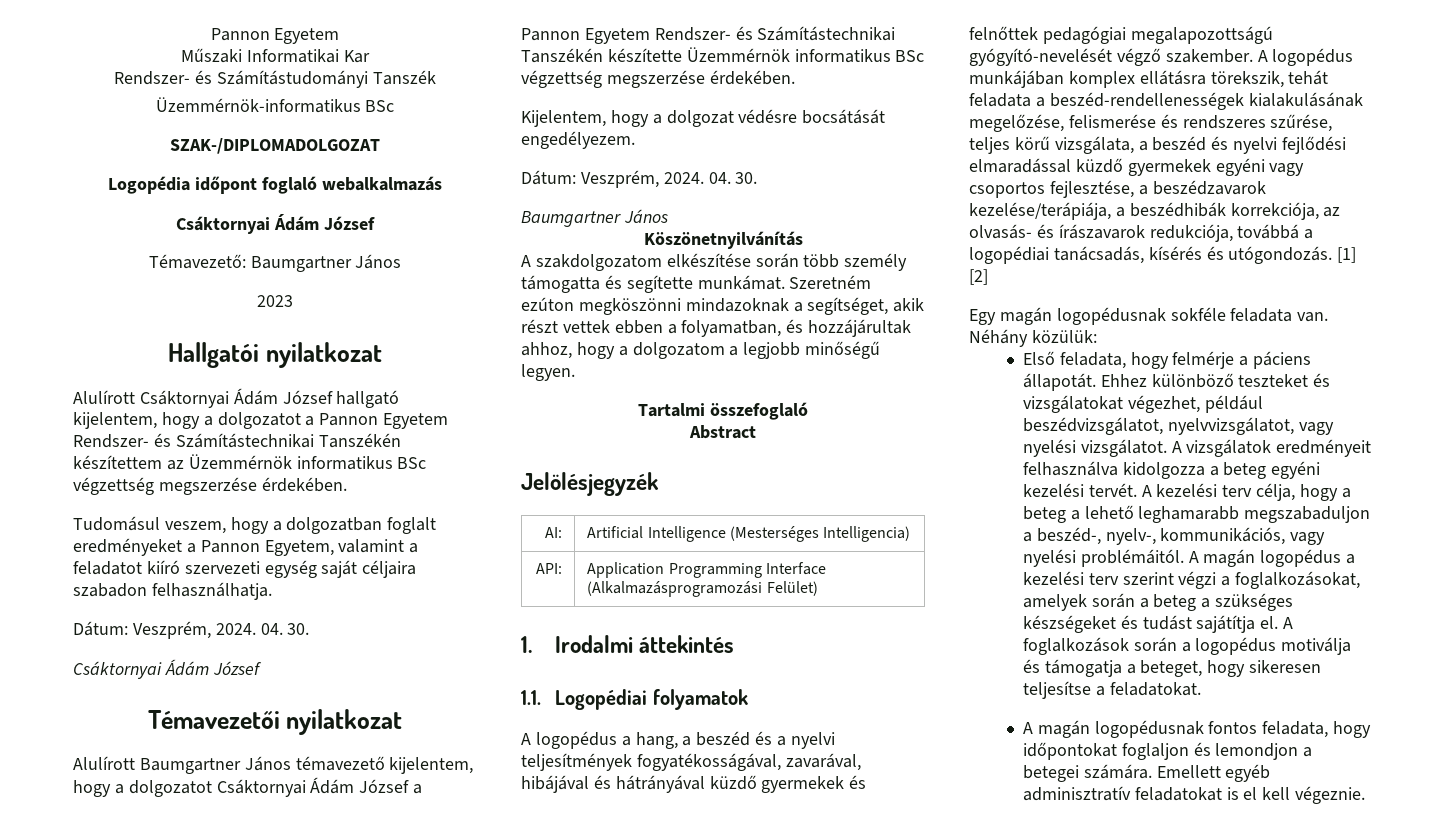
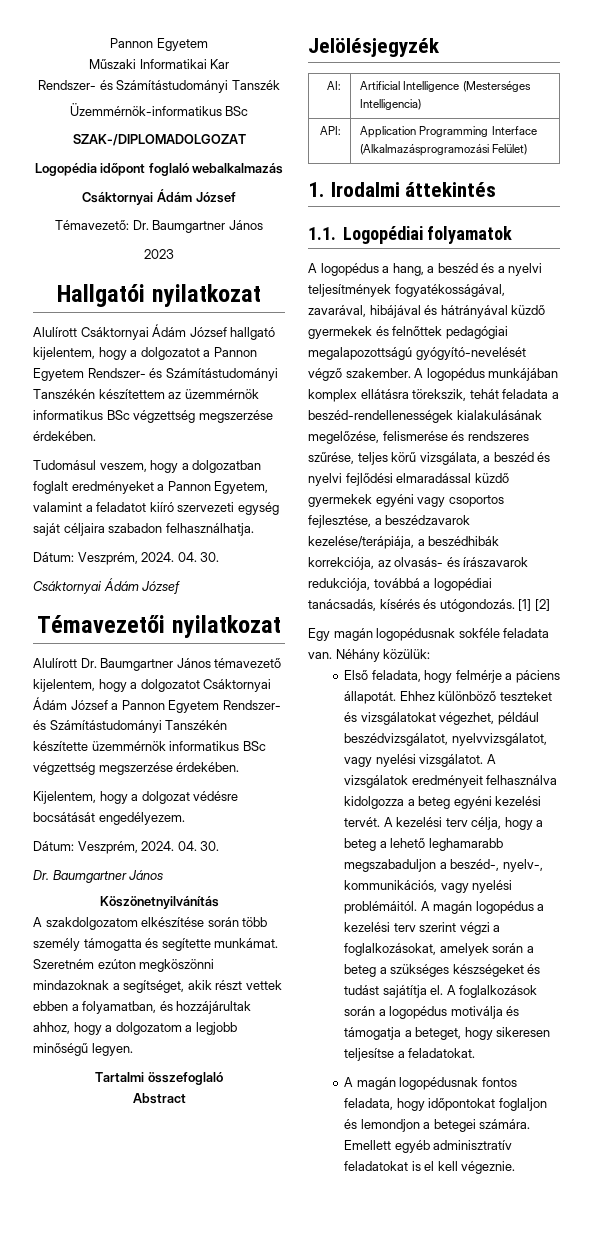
(246, 261) none -> [132,220,149,230] Dr.
[175,433,314,448] Számítástechnikai -> [165,368,278,381] Számítástudományi
[188,454,292,469] Üzemmérnök -> [184,389,259,399] üzemmérnök
(135, 763) none -> [80,658,97,668] Dr.
[757,26,896,41] Számítástechnikai -> [49,720,162,733] Számítástudományi
[686,47,790,62] Üzemmérnök -> [91,741,166,751] üzemmérnök
(758, 178) none -> [33,870,49,880] Dr.

